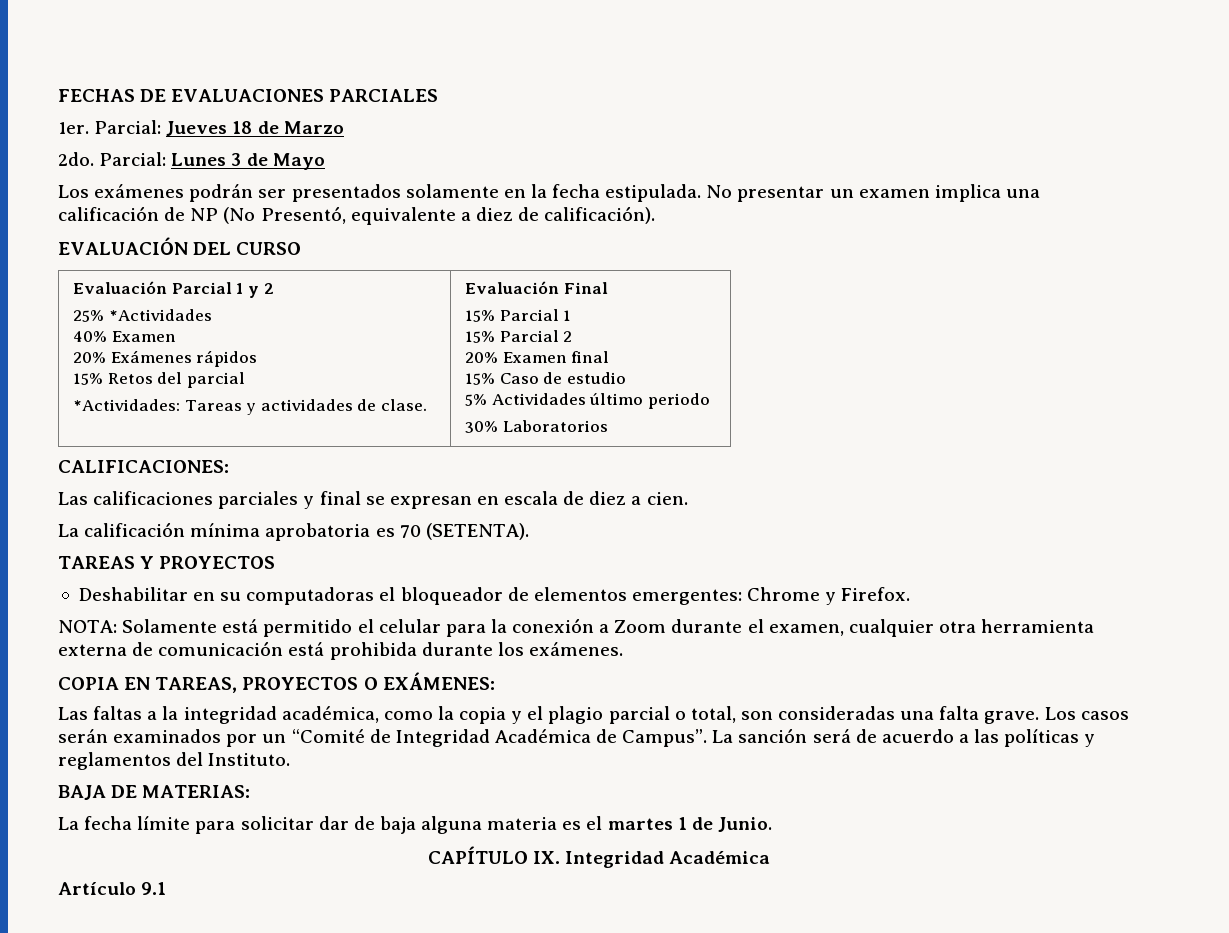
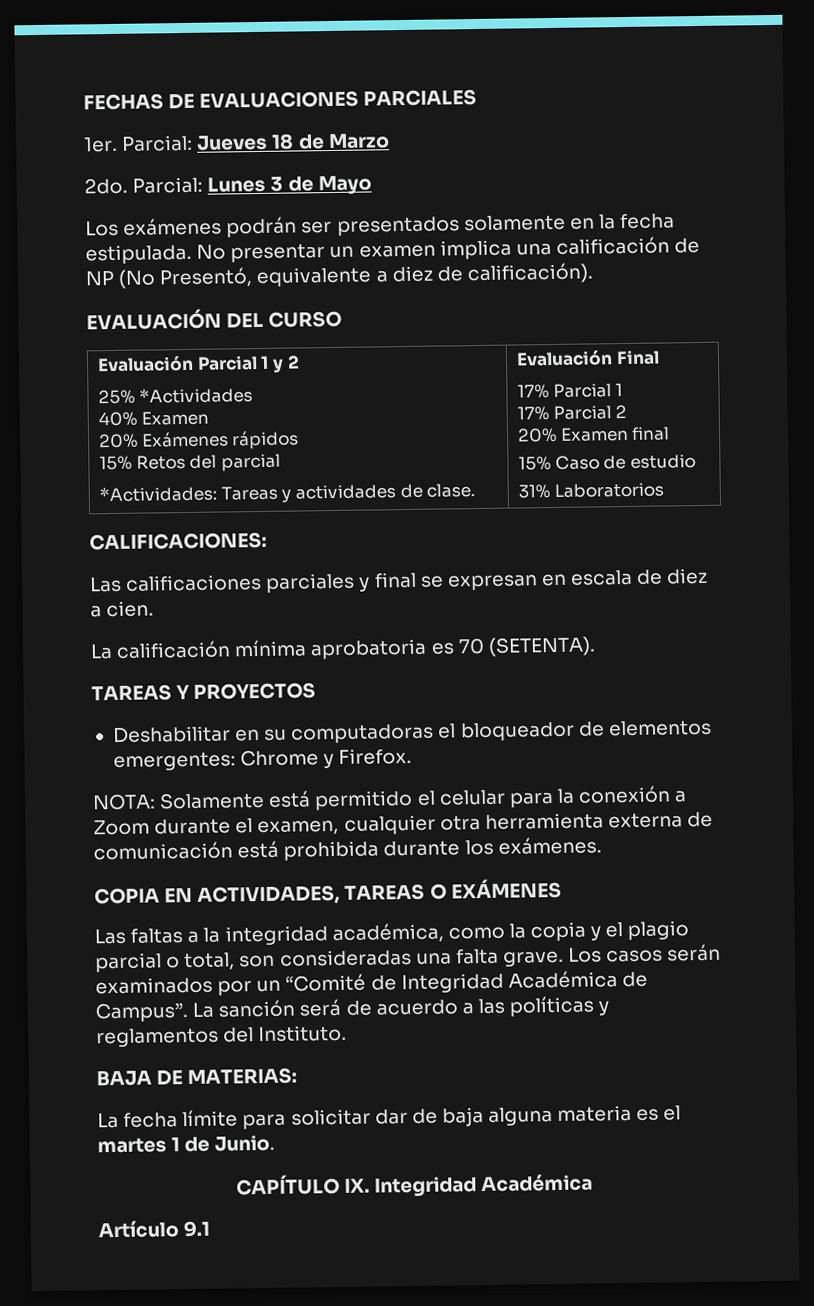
[465,310,496,322] 15% -> [517,384,550,399] 17%
[465,331,496,343] 15% -> [517,406,550,421] 17%
[465,393,710,409] [465,421,499,433] 5% Actividades último periodo // 30% -> [518,484,551,499] 31%
[155,672,495,693] TAREAS, PROYECTOS O EXÁMENES: -> [197,877,562,906] ACTIVIDADES, TAREAS O EXÁMENES

